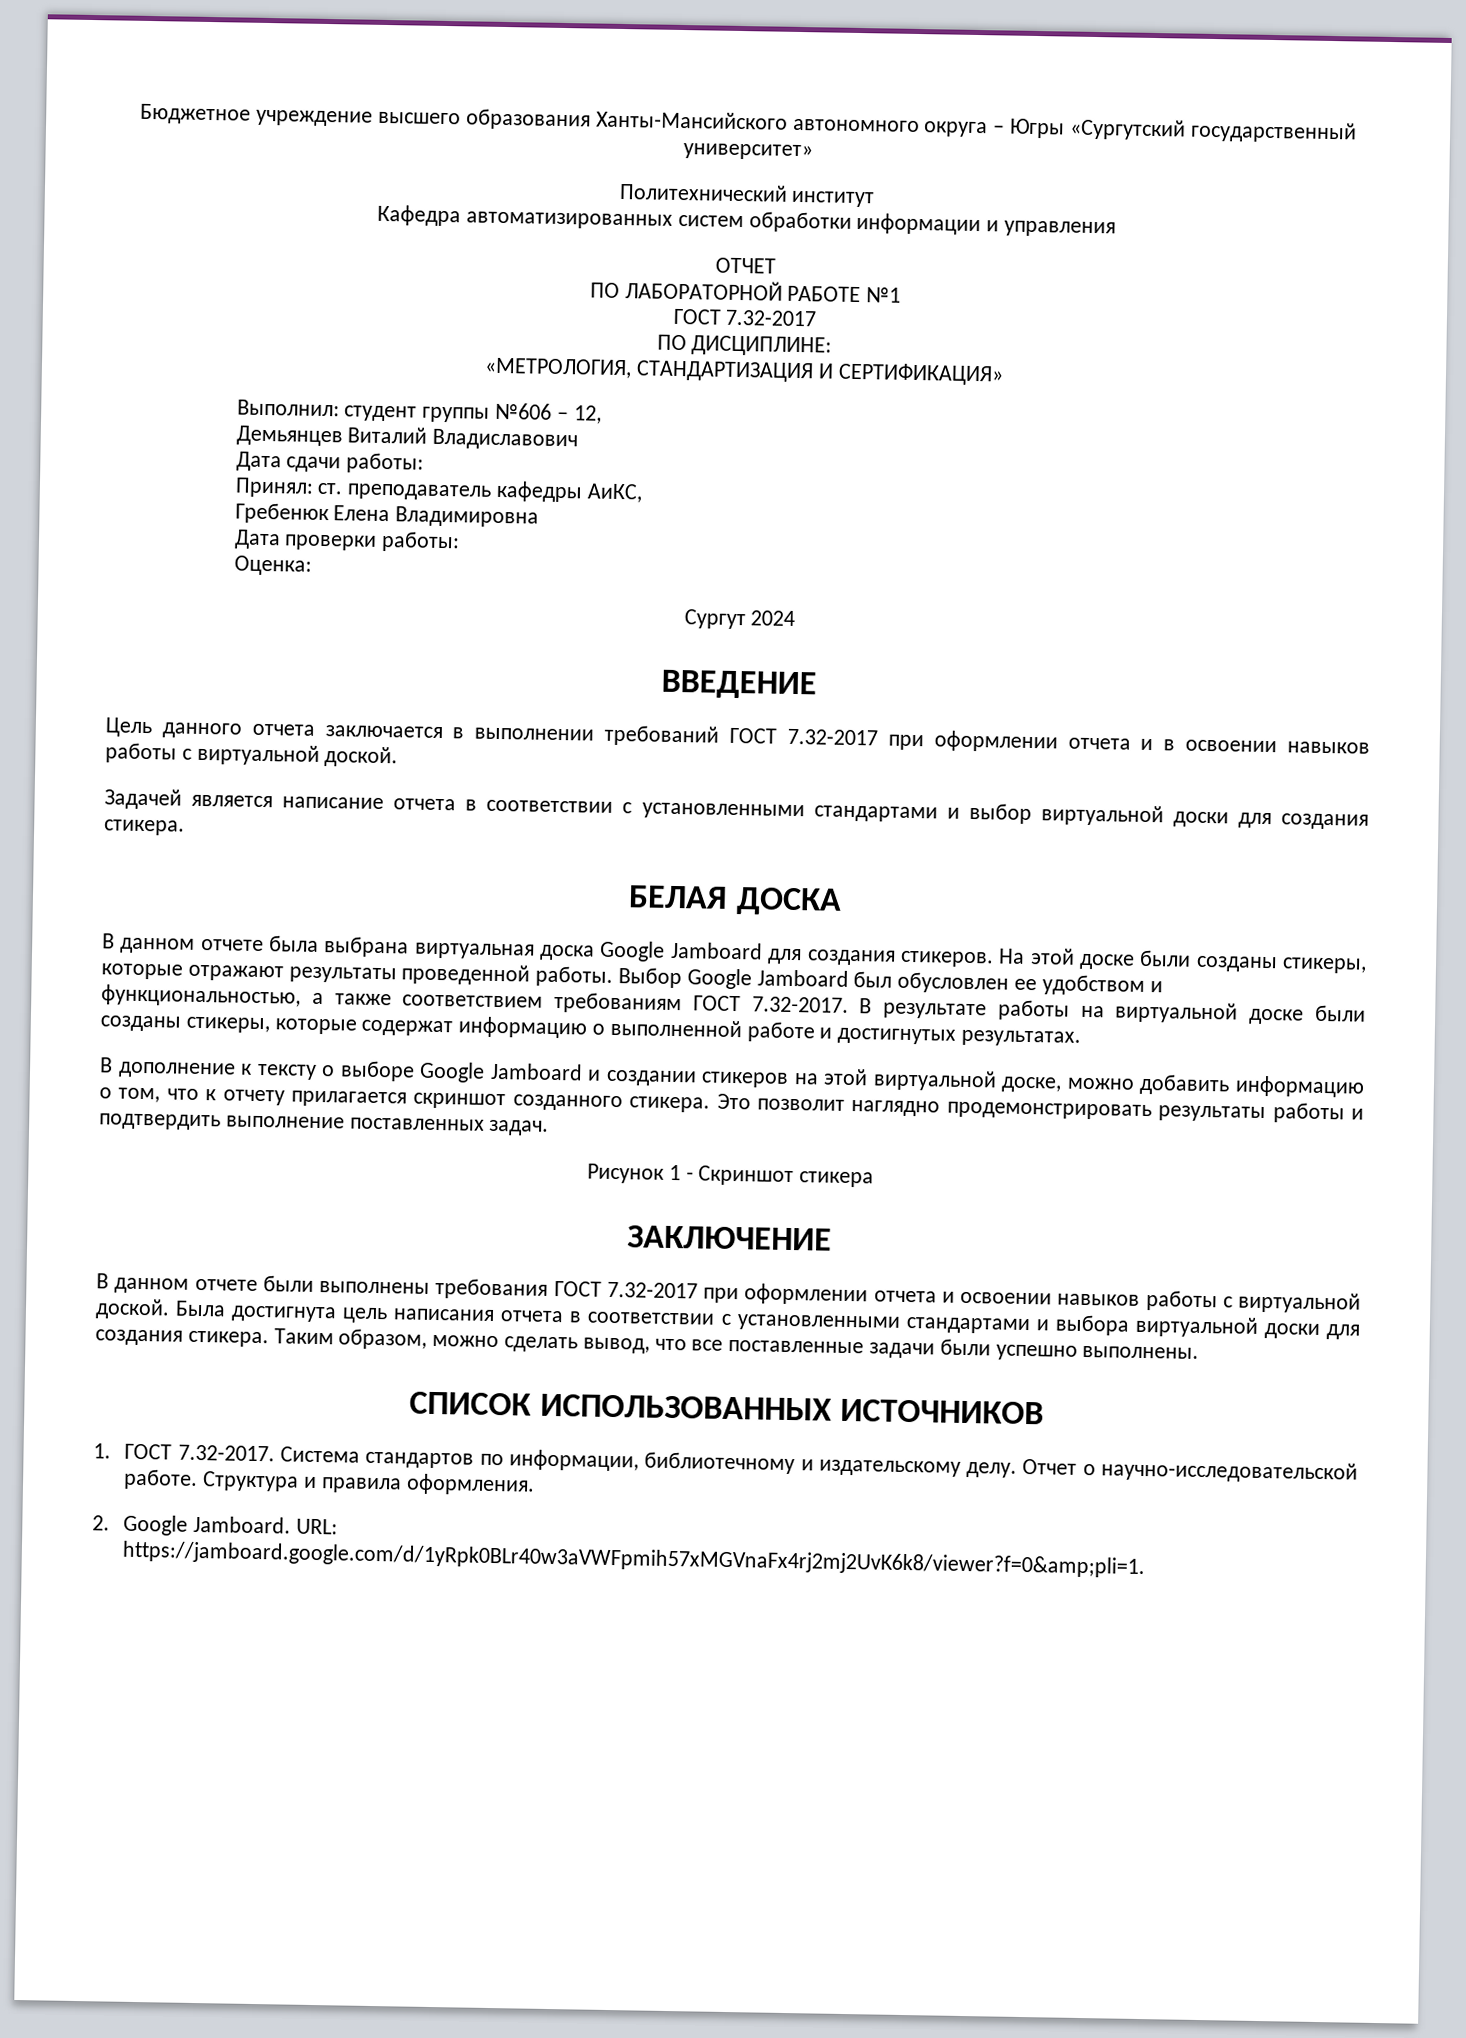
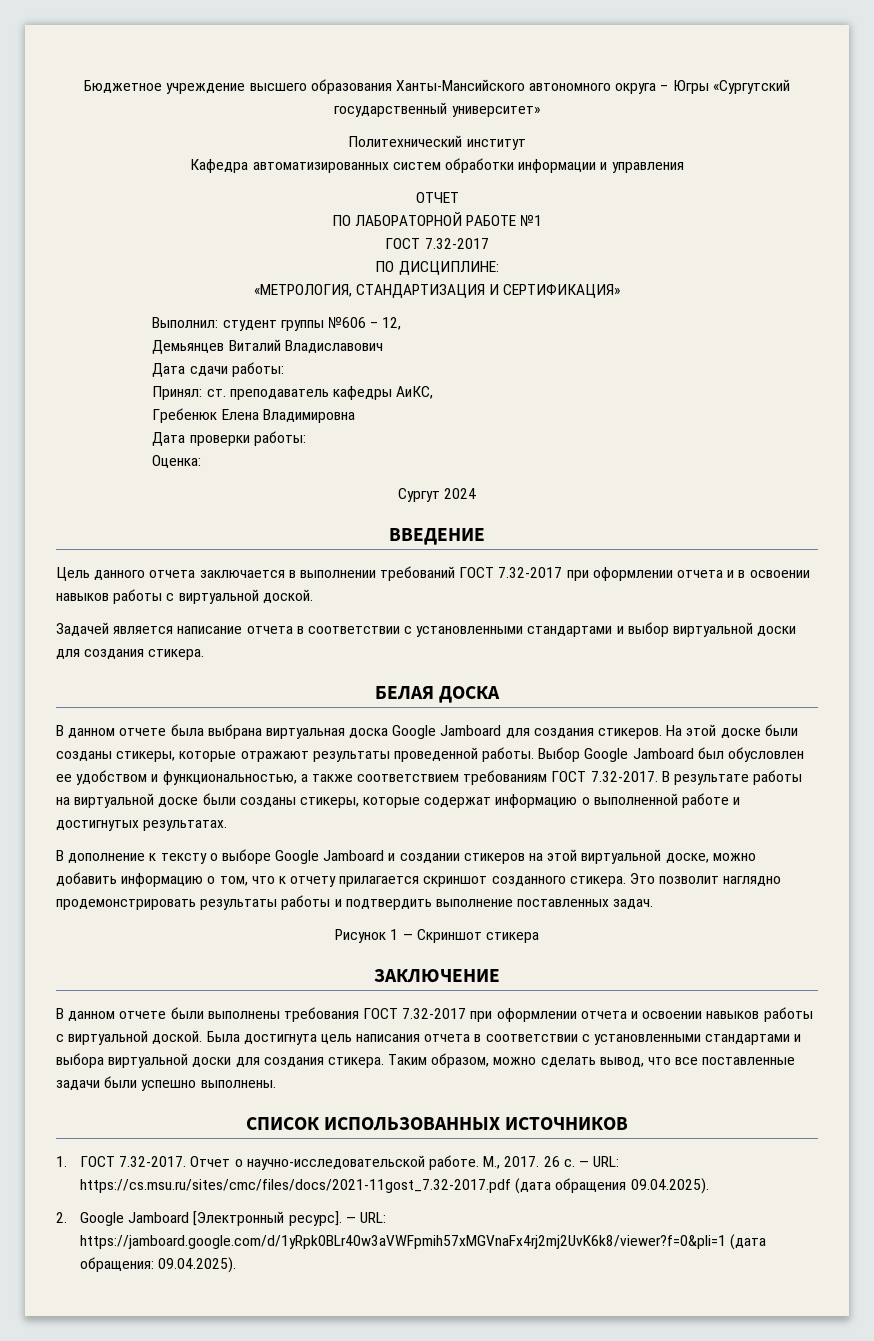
[685,1172,694,1181] - -> [402,934,413,940] —
[279,1446,1358,1484] [123,1468,535,1496] [92,1514,339,1536] [122,1540,1146,1579] Система стандартов по информации, библиотечному и издательскому делу. Отчет о научно-исследовательской работе. Структура и правила оформления. // 2. Google Jamboard. URL: https://jamboard.google.com/d/1yRpk0BLr40w3aVWFpmih57xMGVnaFx4rj2mj2UvK6k8/viewer?f=0&amp;pli=1. -> [190,1155,620,1170] [80,1178,709,1194] [56,1211,387,1226] [80,1234,767,1250] [80,1257,237,1273] Отчет о научно-исследовательской работе. М., 2017. 26 с. — URL: https://cs.msu.ru/sites/cmc/files/docs/2021-11gost_7.32-2017.pdf (дата обращения 09.04.2025). // 2. Google Jamboard [Электронный ресурс]. — URL: https://jamboard.google.com/d/1yRpk0BLr40w3aVWFpmih57xMGVnaFx4rj2mj2UvK6k8/viewer?f=0&pli=1 (дата обращения: 09.04.2025).

